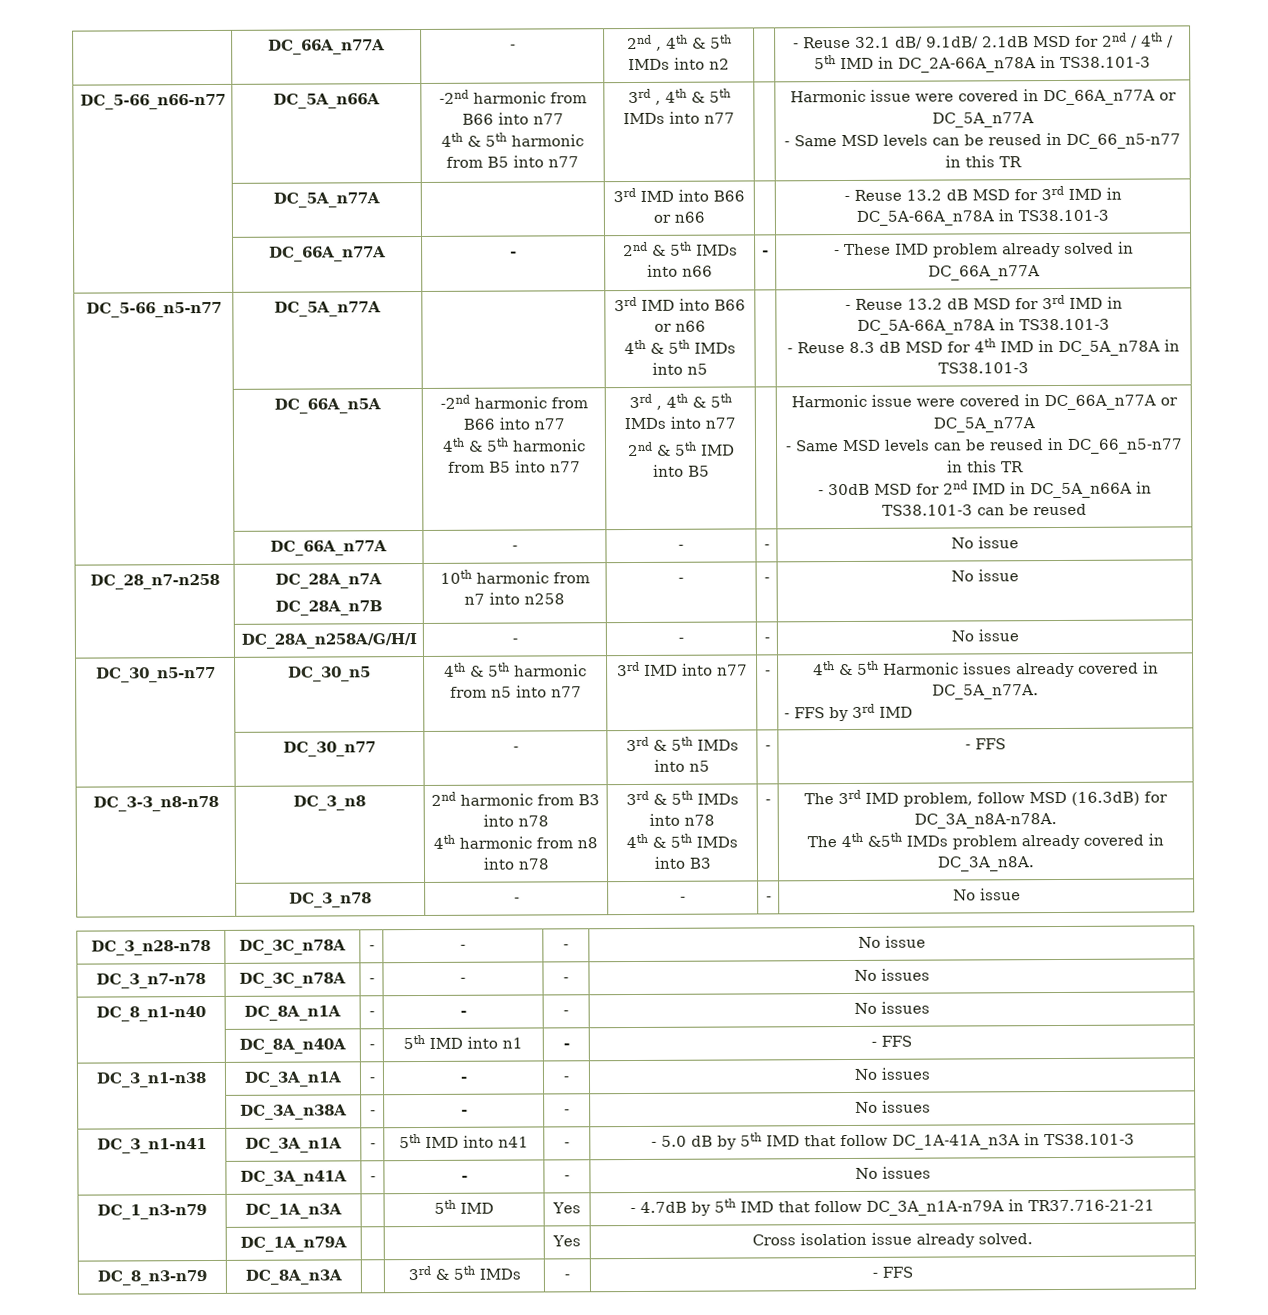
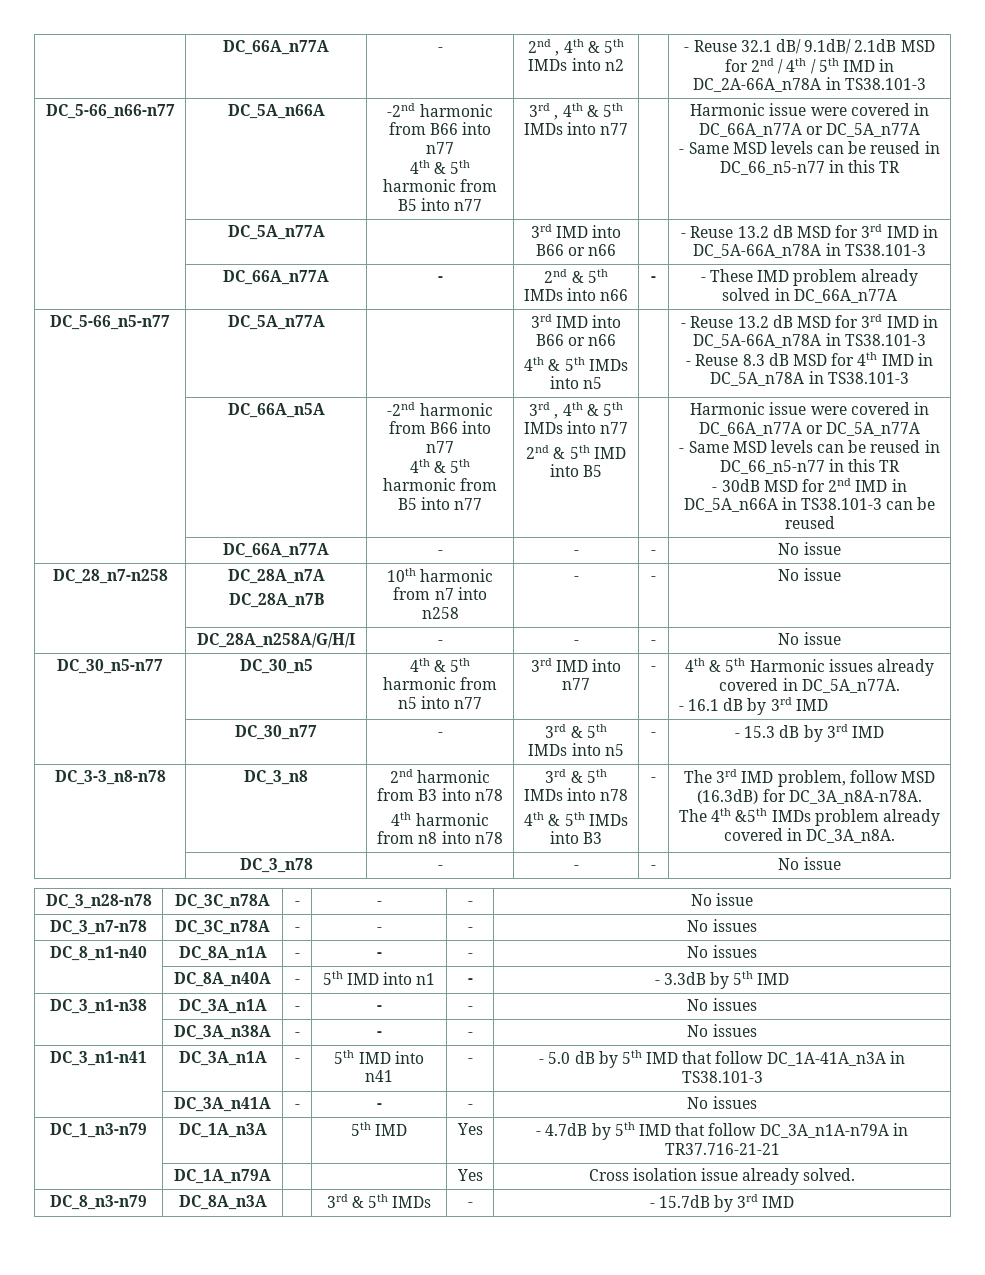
[793,707,825,719] FFS -> [687,698,744,711] 16.1 dB
[975,738,1006,750] FFS -> [744,724,884,742] 15.3 dB by 3rd IMD
[881,1035,912,1047] FFS -> [663,971,790,989] 3.3dB by 5th IMD
[882,1266,913,1278] FFS -> [658,1194,795,1212] 15.7dB by 3rd IMD

